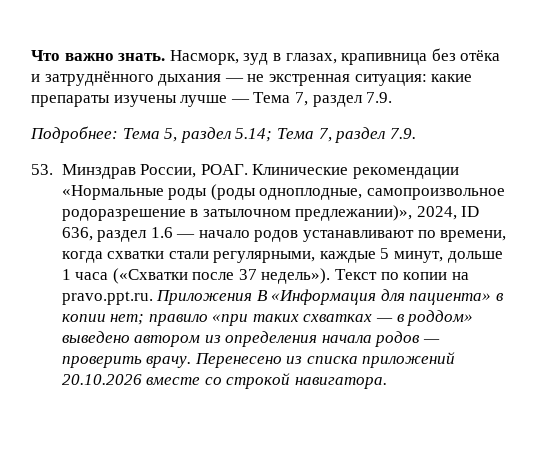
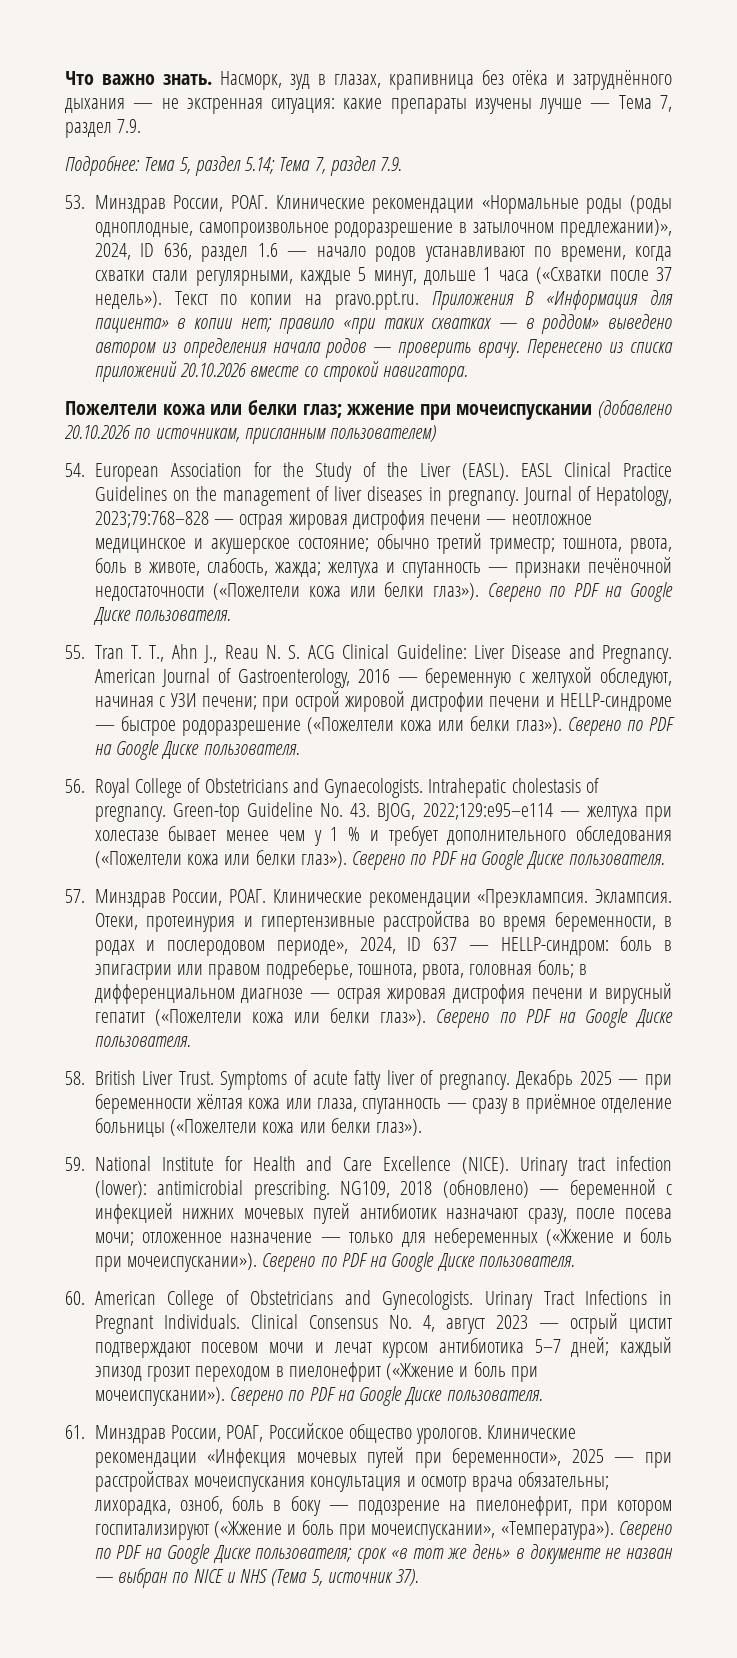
(387, 383) none -> [65,400,672,420] [64,425,437,444] [65,462,672,482] [94,486,673,506] [94,510,592,530] [94,533,672,554] [94,557,672,578] [94,582,673,602] [92,607,232,625] [65,644,673,664] [94,667,673,688] [94,691,672,712] [94,716,675,736] [94,740,300,760] [65,778,599,798] [94,802,672,822] [94,826,673,846] [94,850,665,870] [65,889,672,908] [94,911,672,932] [94,936,673,956] [94,960,587,980] [94,983,672,1004] [94,1008,674,1028] [94,1036,191,1047] [65,1070,672,1090] [94,1094,672,1114] [94,1118,423,1137] [65,1156,672,1176] [94,1179,672,1200] [94,1203,672,1224] [94,1228,672,1248] [94,1252,575,1272] [65,1290,672,1310] [94,1313,672,1334] [94,1337,673,1358] [94,1362,538,1382] [94,1386,543,1406] [65,1423,577,1444] [94,1447,672,1468] [94,1471,610,1492] [93,1496,673,1516] [94,1520,672,1540] [94,1544,673,1564] [94,1568,420,1588] // Пожелтели кожа или белки глаз; жжение при мочеиспускании (добавлено 20.10.2026 по источникам, присланным пользователем) // 54. European Association for the Study of the Liver (EASL). EASL Clinical Practice Guidelines on the management of liver diseases in pregnancy. Journal of Hepatology, 2023;79:768–828 — острая жировая дистрофия печени — неотложное медицинское и акушерское состояние; обычно третий триместр; тошнота, рвота, боль в животе, слабость, жажда; желтуха и спутанность — признаки печёночной недостаточности («Пожелтели кожа или белки глаз»). Сверено по PDF на Google Диске пользователя. // 55. Tran T. T., Ahn J., Reau N. S. ACG Clinical Guideline: Liver Disease and Pregnancy. American Journal of Gastroenterology, 2016 — беременную с желтухой обследуют, начиная с УЗИ печени; при острой жировой дистрофии печени и HELLP-синдроме — быстрое родоразрешение («Пожелтели кожа или белки глаз»). Сверено по PDF на Google Диске пользователя. // 56. Royal College of Obstetricians and Gynaecologists. Intrahepatic cholestasis of pregnancy. Green-top Guideline No. 43. BJOG, 2022;129:e95–e114 — желтуха при холестазе бывает менее чем у 1 % и требует дополнительного обследования («Пожелтели кожа или белки глаз»). Сверено по PDF на Google Диске пользователя. // 57. Минздрав России, РОАГ. Клинические рекомендации «Преэклампсия. Эклампсия. Отеки, протеинурия и гипертензивные расстройства во время беременности, в родах и послеродовом периоде», 2024, ID 637 — HELLP-синдром: боль в эпигастрии или правом подреберье, тошнота, рвота, головная боль; в дифференциальном диагнозе — острая жировая дистрофия печени и вирусный гепатит («Пожелтели кожа или белки глаз»). Сверено по PDF на Google Диске пользователя. // 58. British Liver Trust. Symptoms of acute fatty liver of pregnancy. Декабрь 2025 — при беременности жёлтая кожа или глаза, спутанность — сразу в приёмное отделение больницы («Пожелтели кожа или белки глаз»). // 59. National Institute for Health and Care Excellence (NICE). Urinary tract infection (lower): antimicrobial prescribing. NG109, 2018 (обновлено) — беременной с инфекцией нижних мочевых путей антибиотик назначают сразу, после посева мочи; отложенное назначение — только для небеременных («Жжение и боль при мочеиспускании»). Сверено по PDF на Google Диске пользователя. // 60. American College of Obstetricians and Gynecologists. Urinary Tract Infections in Pregnant Individuals. Clinical Consensus No. 4, август 2023 — острый цистит подтверждают посевом мочи и лечат курсом антибиотика 5–7 дней; каждый эпизод грозит переходом в пиелонефрит («Жжение и боль при мочеиспускании»). Сверено по PDF на Google Диске пользователя. // 61. Минздрав России, РОАГ, Российское общество урологов. Клинические рекомендации «Инфекция мочевых путей при беременности», 2025 — при расстройствах мочеиспускания консультация и осмотр врача обязательны; лихорадка, озноб, боль в боку — подозрение на пиелонефрит, при котором госпитализируют («Жжение и боль при мочеиспускании», «Температура»). Сверено по PDF на Google Диске пользователя; срок «в тот же день» в документе не назван — выбран по NICE и NHS (Тема 5, источник 37).

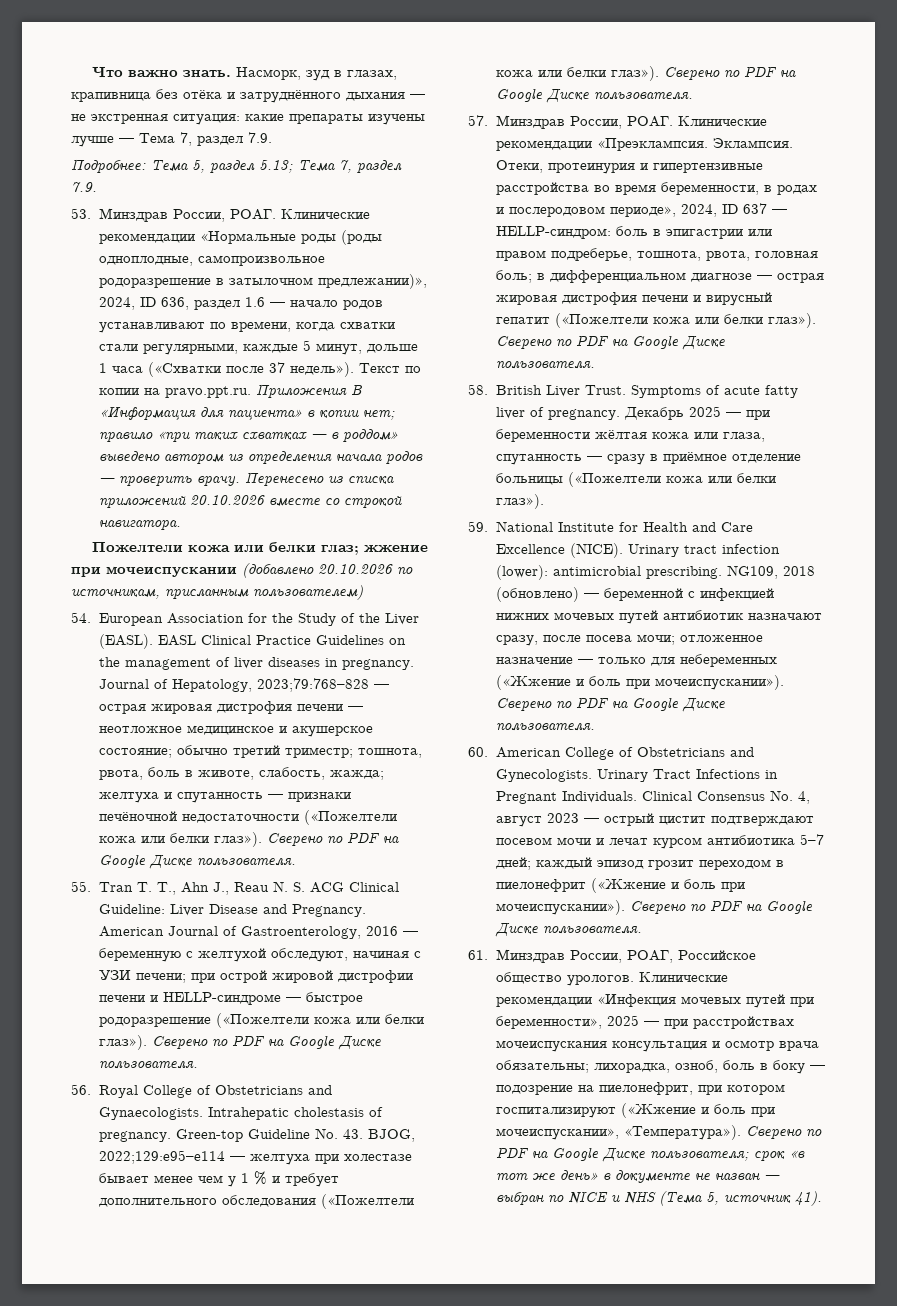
[245,157,276,174] 5.14; -> [259,160,293,173] 5.13;
[396,1569,420,1586] 37). -> [795,1191,823,1206] 41).

